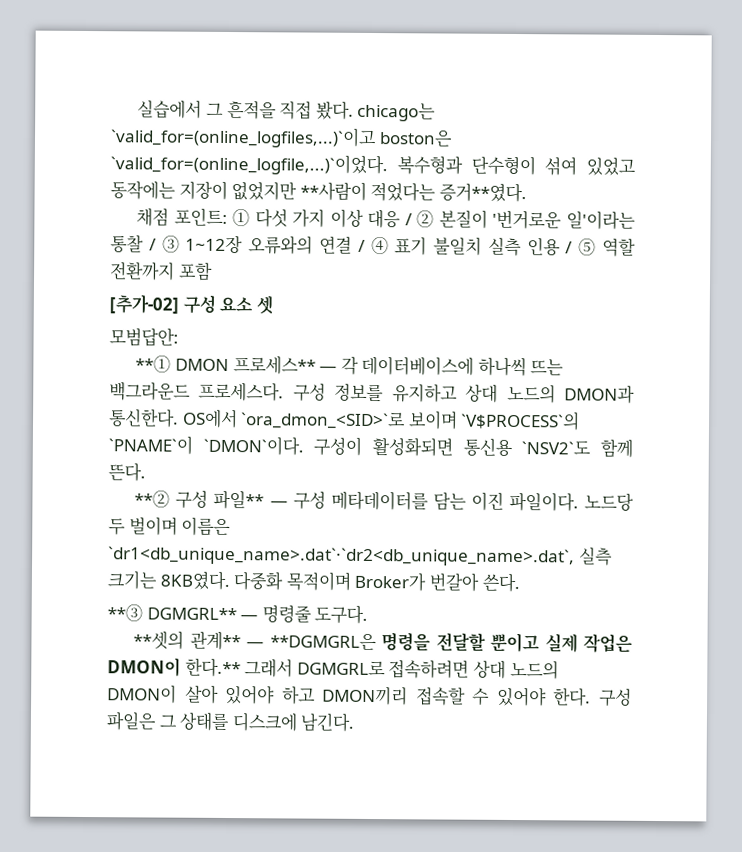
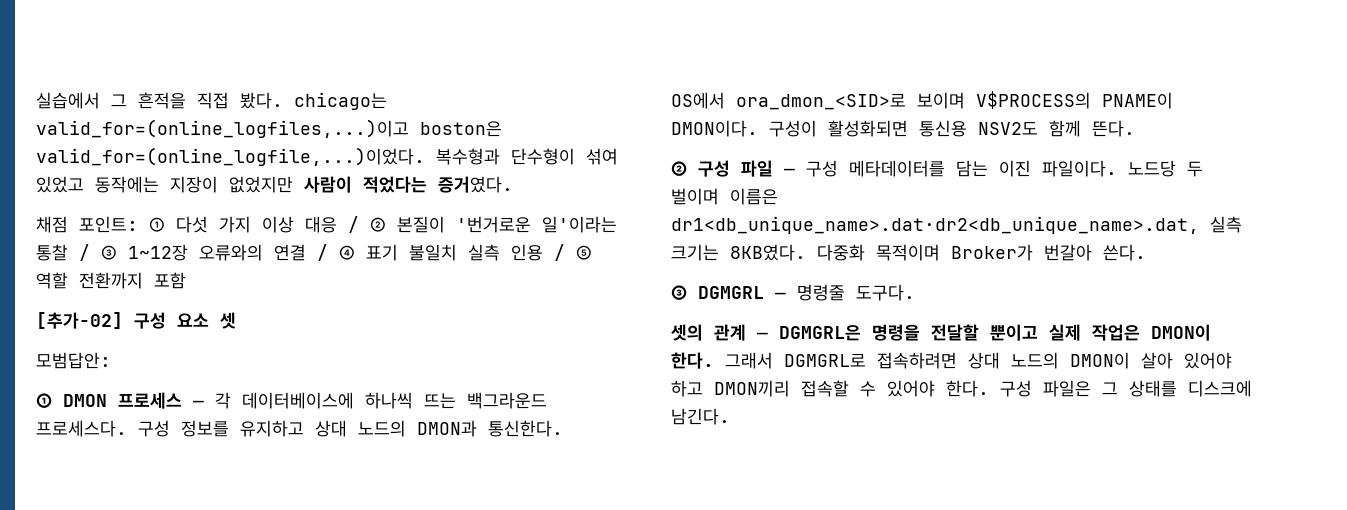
[110,126,453,149] [110,153,388,176] `valid_for=(online_logfiles,...)`이고 boston은 `valid_for=(online_logfile,...)`이었다. -> [36,119,502,138] [36,147,425,166] valid_for=(online_logfiles,...)이고 boston은 valid_for=(online_logfile,...)이었다.
[299,181,527,203] **사람이 적었다는 증거**였다. -> [304,176,513,193] 사람이 적었다는 증거였다.
[135,355,316,375] **① DMON 프로세스** -> [36,392,182,409] ① DMON 프로세스
[240,410,581,431] [108,435,304,456] `ora_dmon_<SID>`로 보이며 `V$PROCESS`의 `PNAME`이 `DMON`이다. -> [736,91,1173,110] [671,120,758,137] ora_dmon_<SID>로 보이며 V$PROCESS의 PNAME이 DMON이다.
[521,441,592,455] `NSV2`도 -> [978,122,1038,135] NSV2도
[134,490,265,510] **② 구성 파일** -> [671,160,773,177] ② 구성 파일
[108,546,575,567] `dr1<db_unique_name>.dat`·`dr2<db_unique_name>.dat`, -> [671,216,1199,234] dr1<db_unique_name>.dat·dr2<db_unique_name>.dat,
[107,604,237,622] **③ DGMGRL** -> [671,285,764,300] ③ DGMGRL
[133,630,377,651] **셋의 관계** — **DGMGRL은 -> [671,324,861,341] 셋의 관계 — DGMGRL은
[184,657,241,678] 한다.** -> [671,352,714,369] 한다.

